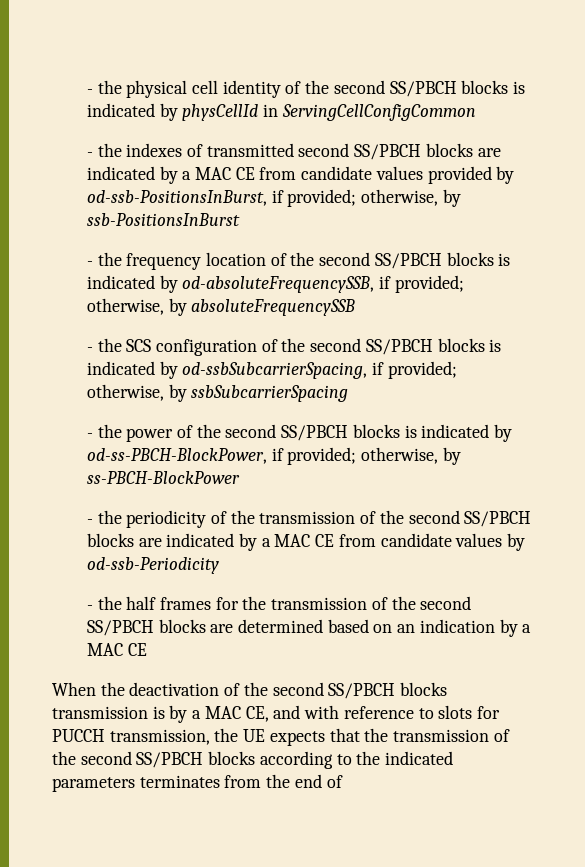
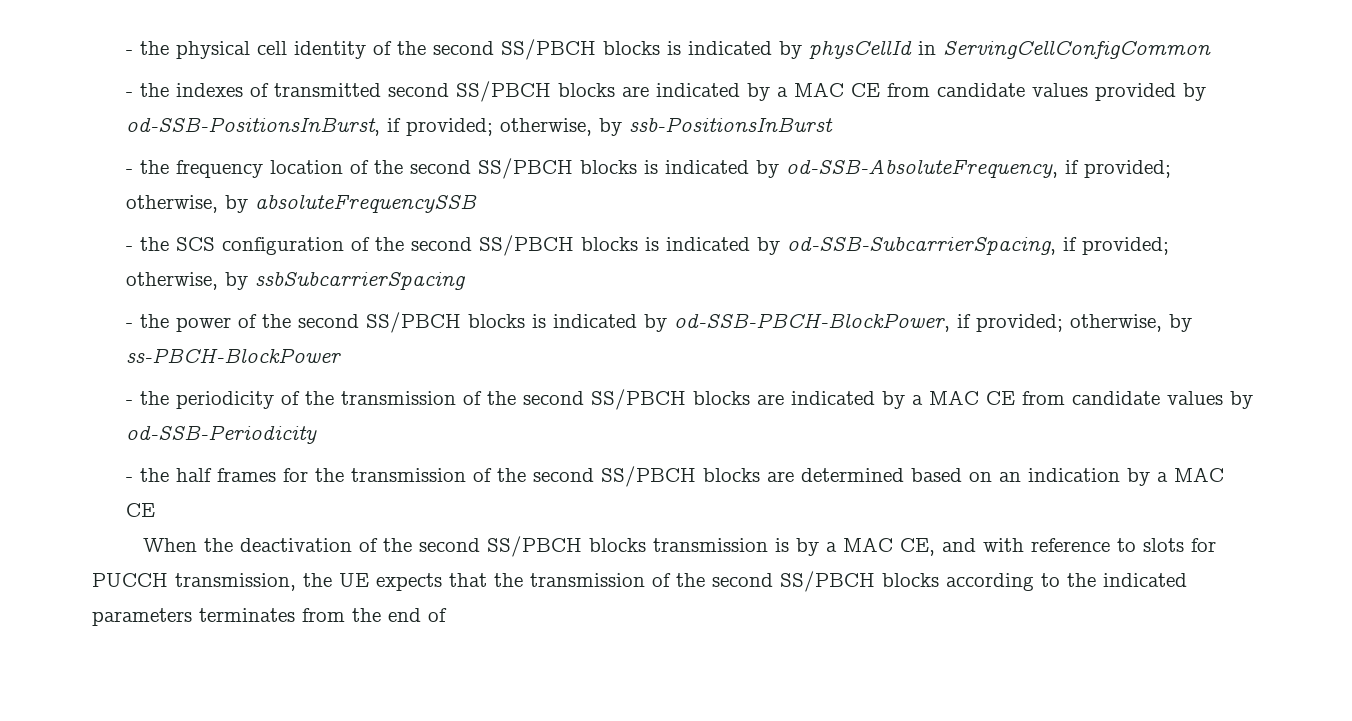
[86,190,267,206] od-ssb-PositionsInBurst, -> [126,117,381,136] od-SSB-PositionsInBurst,
[182,276,375,293] od-absoluteFrequencySSB, -> [786,159,1059,178] od-SSB-AbsoluteFrequency,
[182,362,368,379] od-ssbSubcarrierSpacing, -> [787,236,1057,255] od-SSB-SubcarrierSpacing,
[86,448,267,464] od-ss-PBCH-BlockPower, -> [674,313,951,332] od-SSB-PBCH-BlockPower,
[86,557,219,574] od-ssb-Periodicity -> [126,425,318,444] od-SSB-Periodicity

